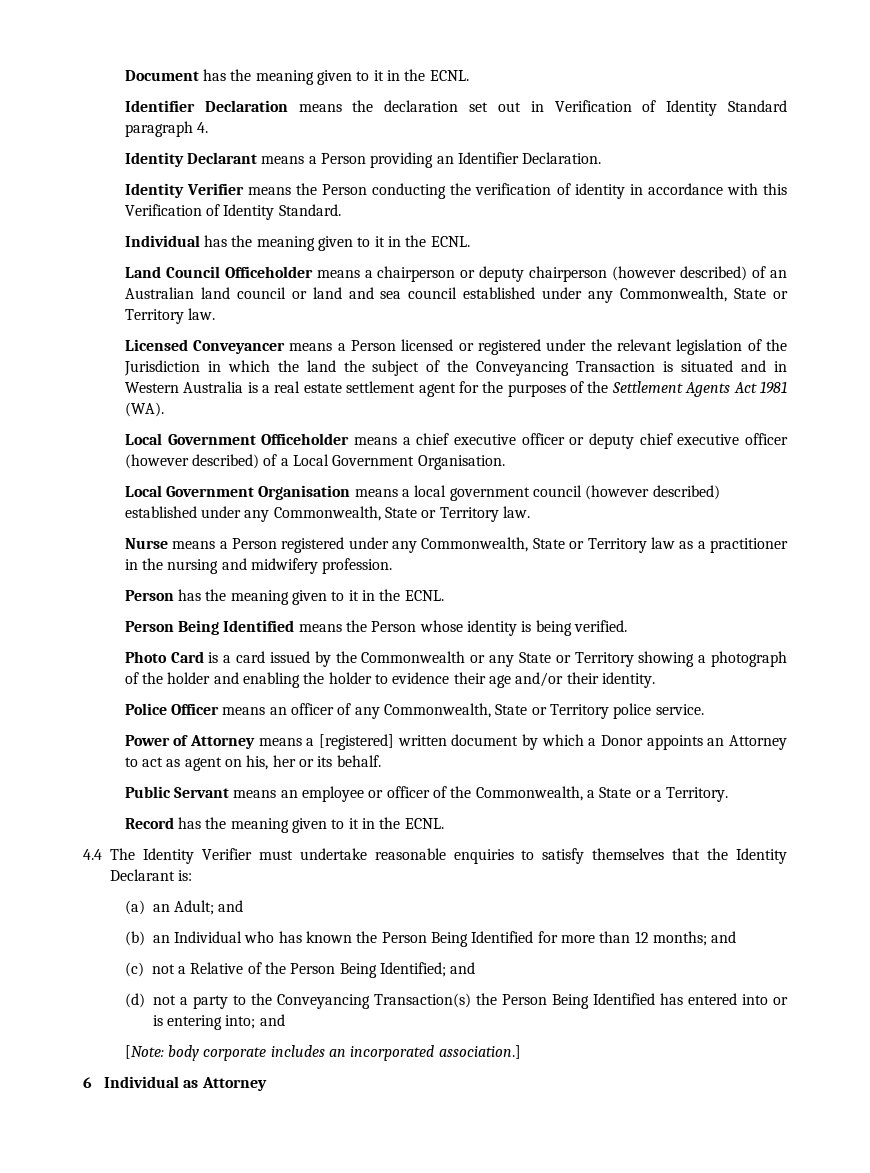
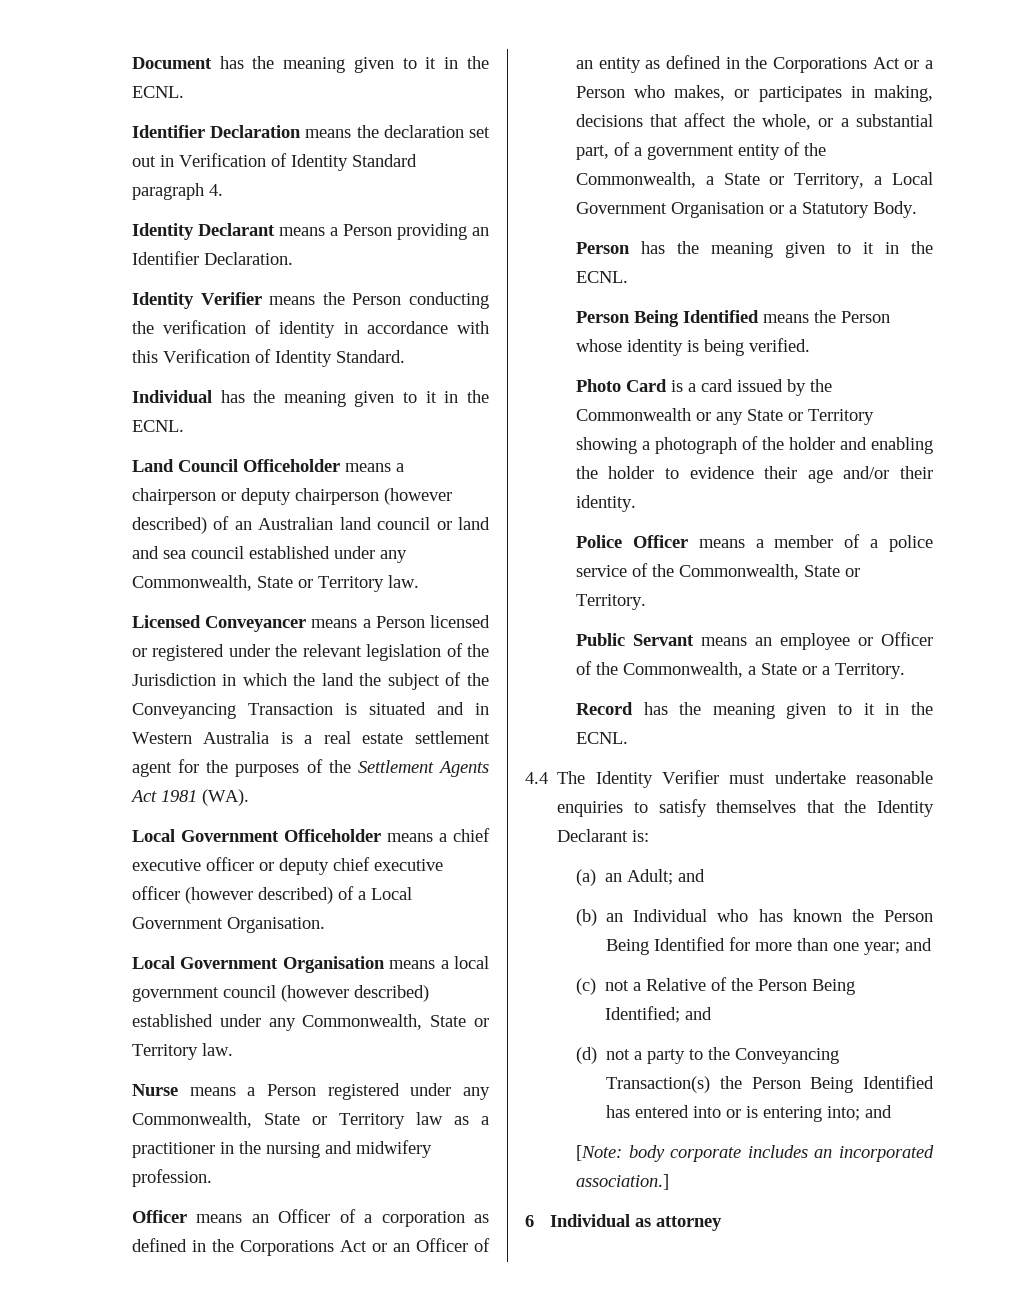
(393, 566) none -> [131,1209,490,1227] [131,1238,490,1256] [575,55,933,73] [575,85,933,102] [575,113,933,130] [575,142,826,160] [575,172,934,189] [575,201,917,218] // Officer means an Officer of a corporation as defined in the Corporations Act or an Officer of an entity as defined in the Corporations Act or a Person who makes, or participates in making, decisions that affect the whole, or a substantial part, of a government entity of the Commonwealth, a State or Territory, a Local Government Organisation or a Statutory Body.
[269,703,704,719] [124,734,787,750] [124,755,381,771] an officer of any Commonwealth, State or Territory police service. // Power of Attorney means a [registered] written document by which a Donor appoints an Attorney to act as agent on his, her or its behalf. -> [755,534,933,552] [575,563,860,580] [575,594,646,610] a member of a police service of the Commonwealth, State or Territory.
[386,786,430,798] officer -> [881,632,933,646] Officer
[634,931,707,946] 12 months; -> [833,942,901,955] one year;
[201,1077,267,1091] Attorney -> [656,1216,723,1231] attorney

